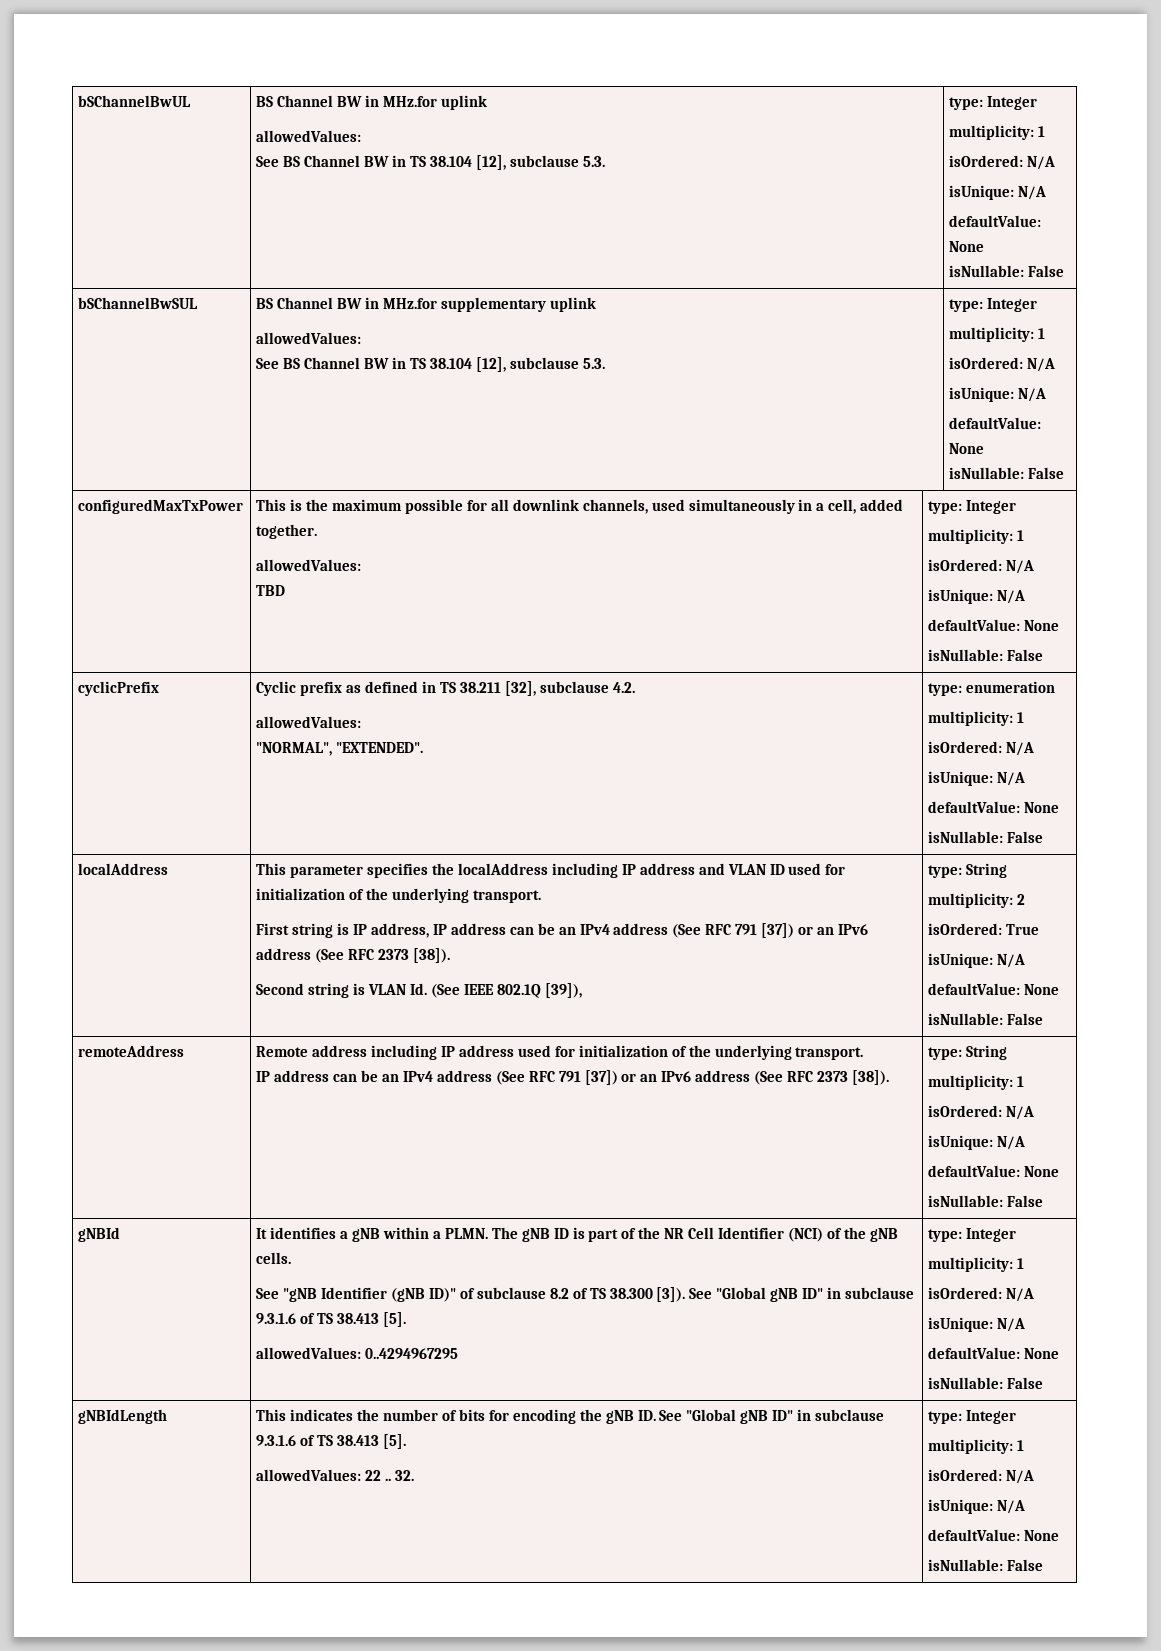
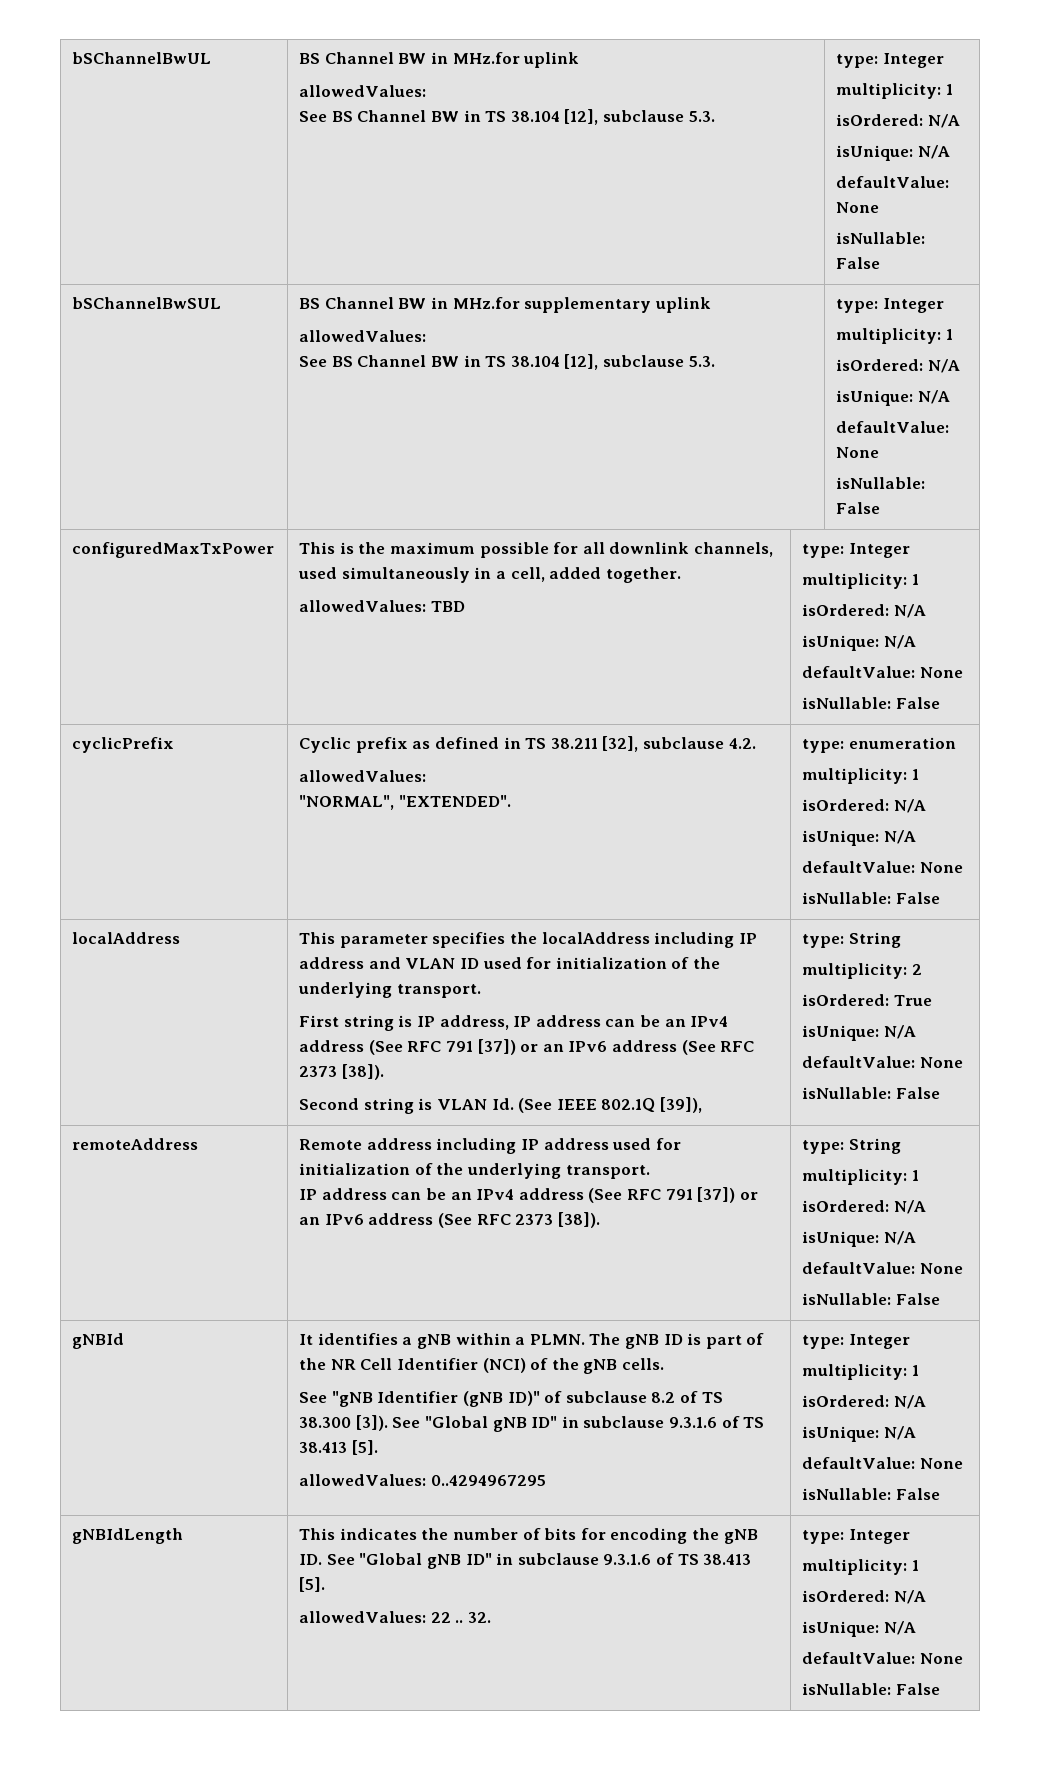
(362, 565) // -> (427, 606) none

